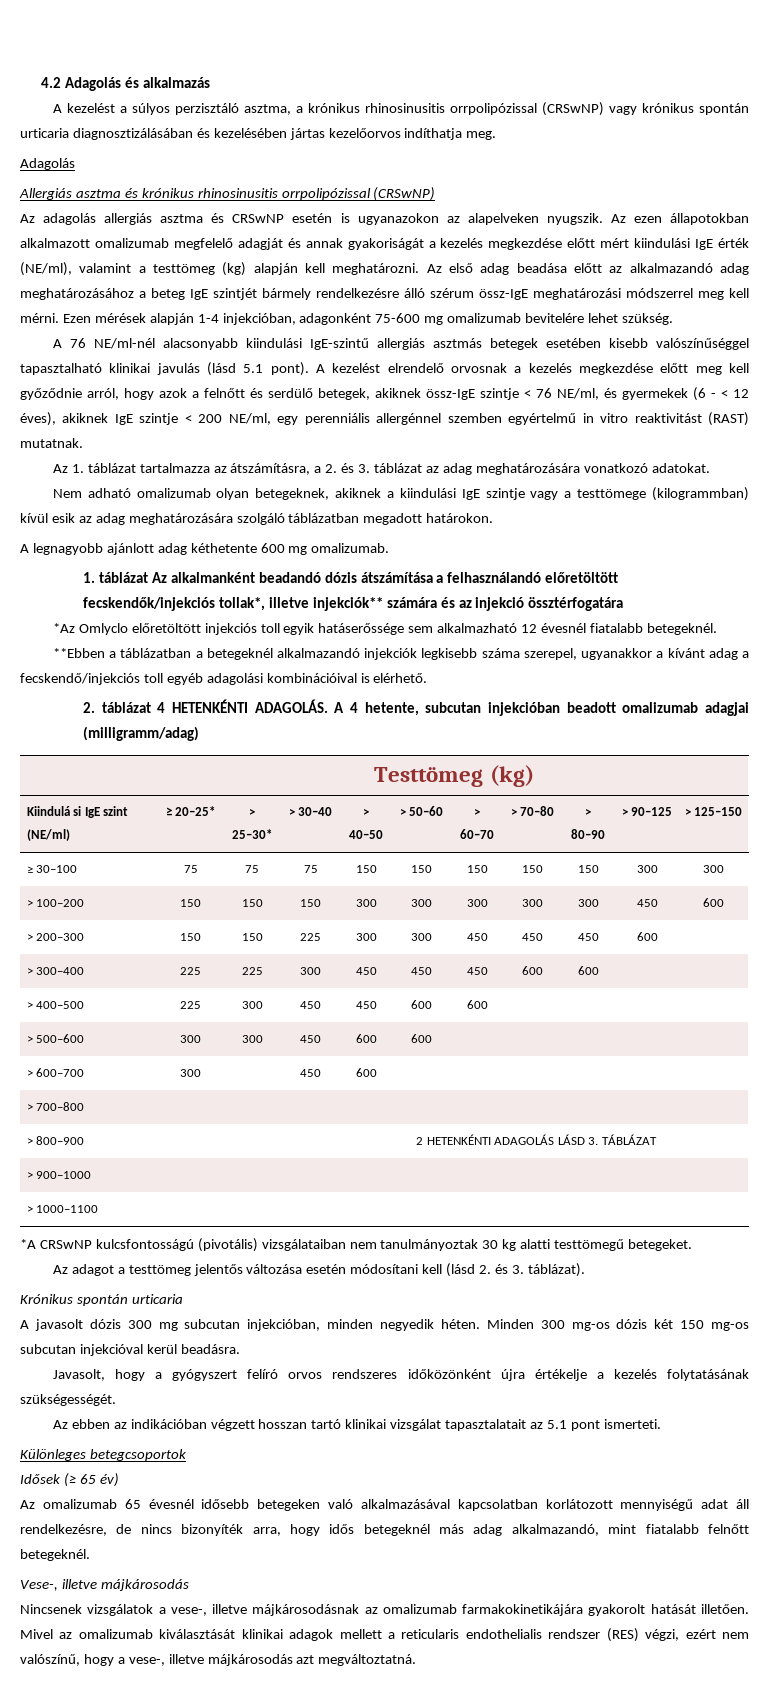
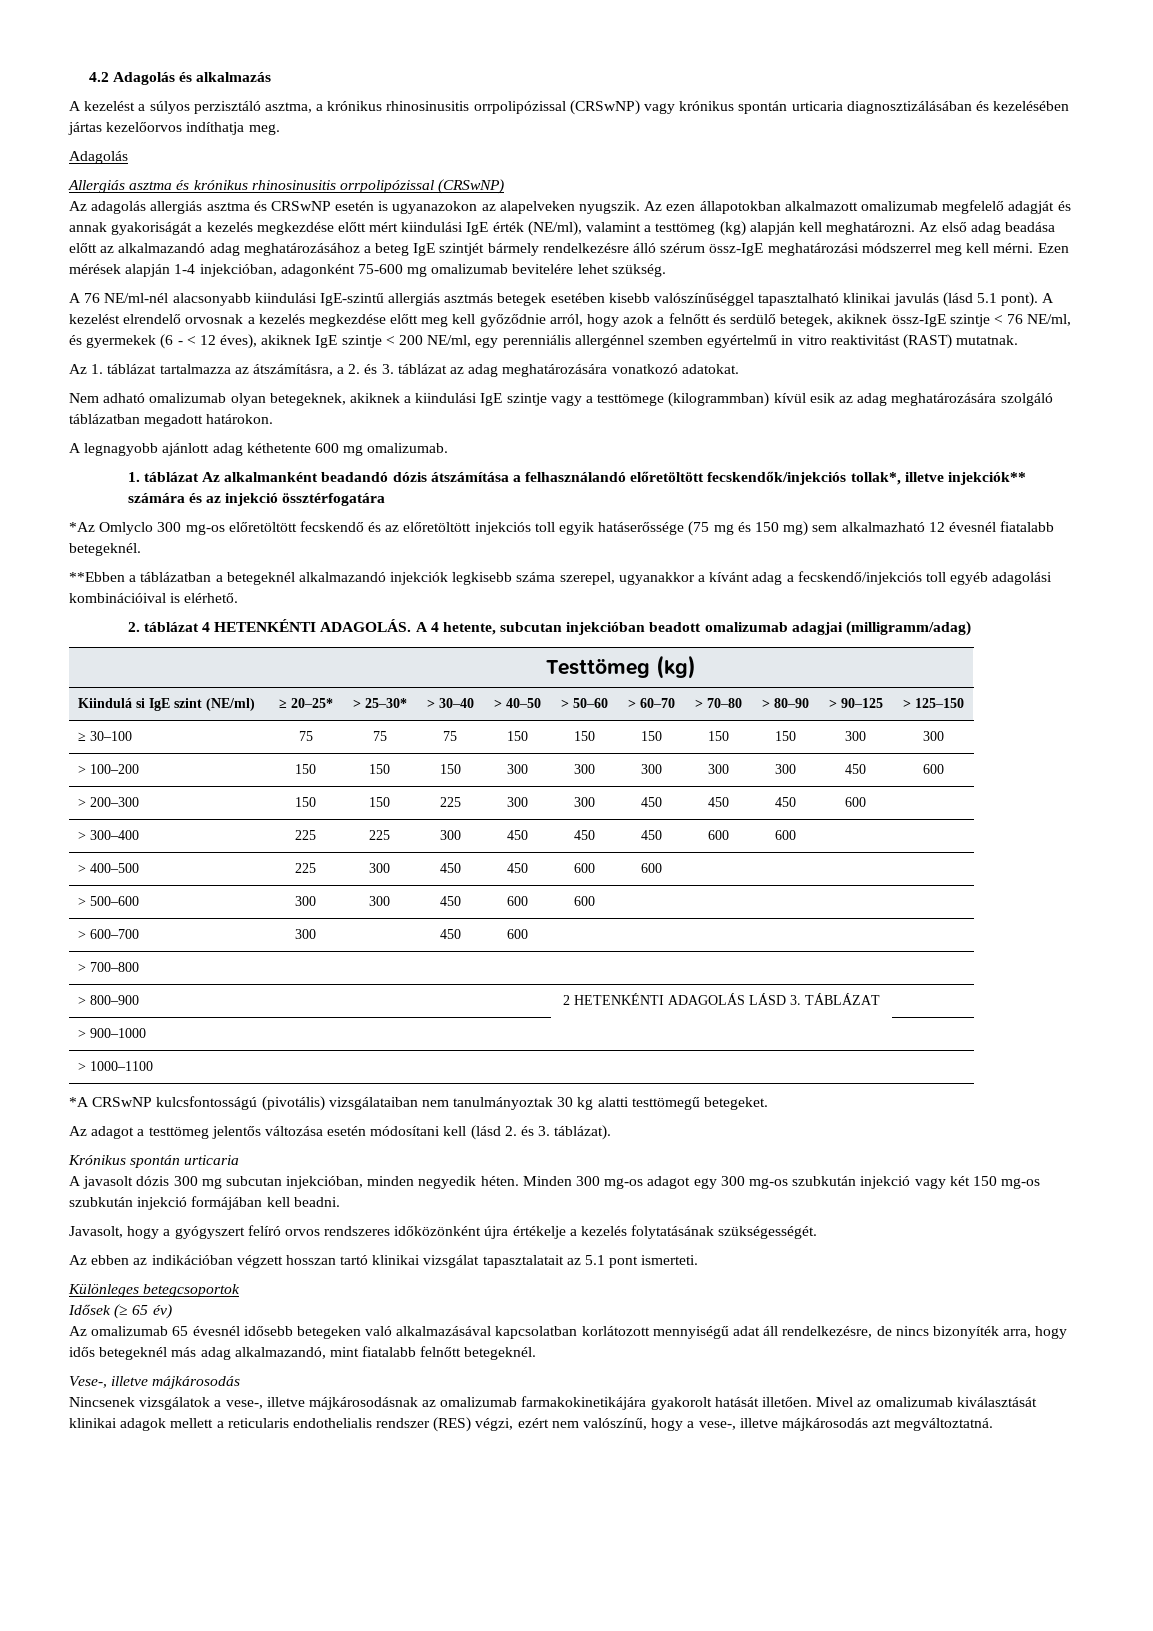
(128, 629) none -> [157,521,400,535] 300 mg-os előretöltött fecskendő és az
(405, 629) none -> [688,521,809,536] (75 mg és 150 mg)
[616,1319,749,1331] [20,1344,240,1356] dózis két 150 mg-os subcutan injekcióval kerül beadásra. -> [647,1176,1041,1189] [69,1196,340,1210] adagot egy 300 mg-os szubkután injekció vagy két 150 mg-os szubkután injekció formájában kell beadni.

